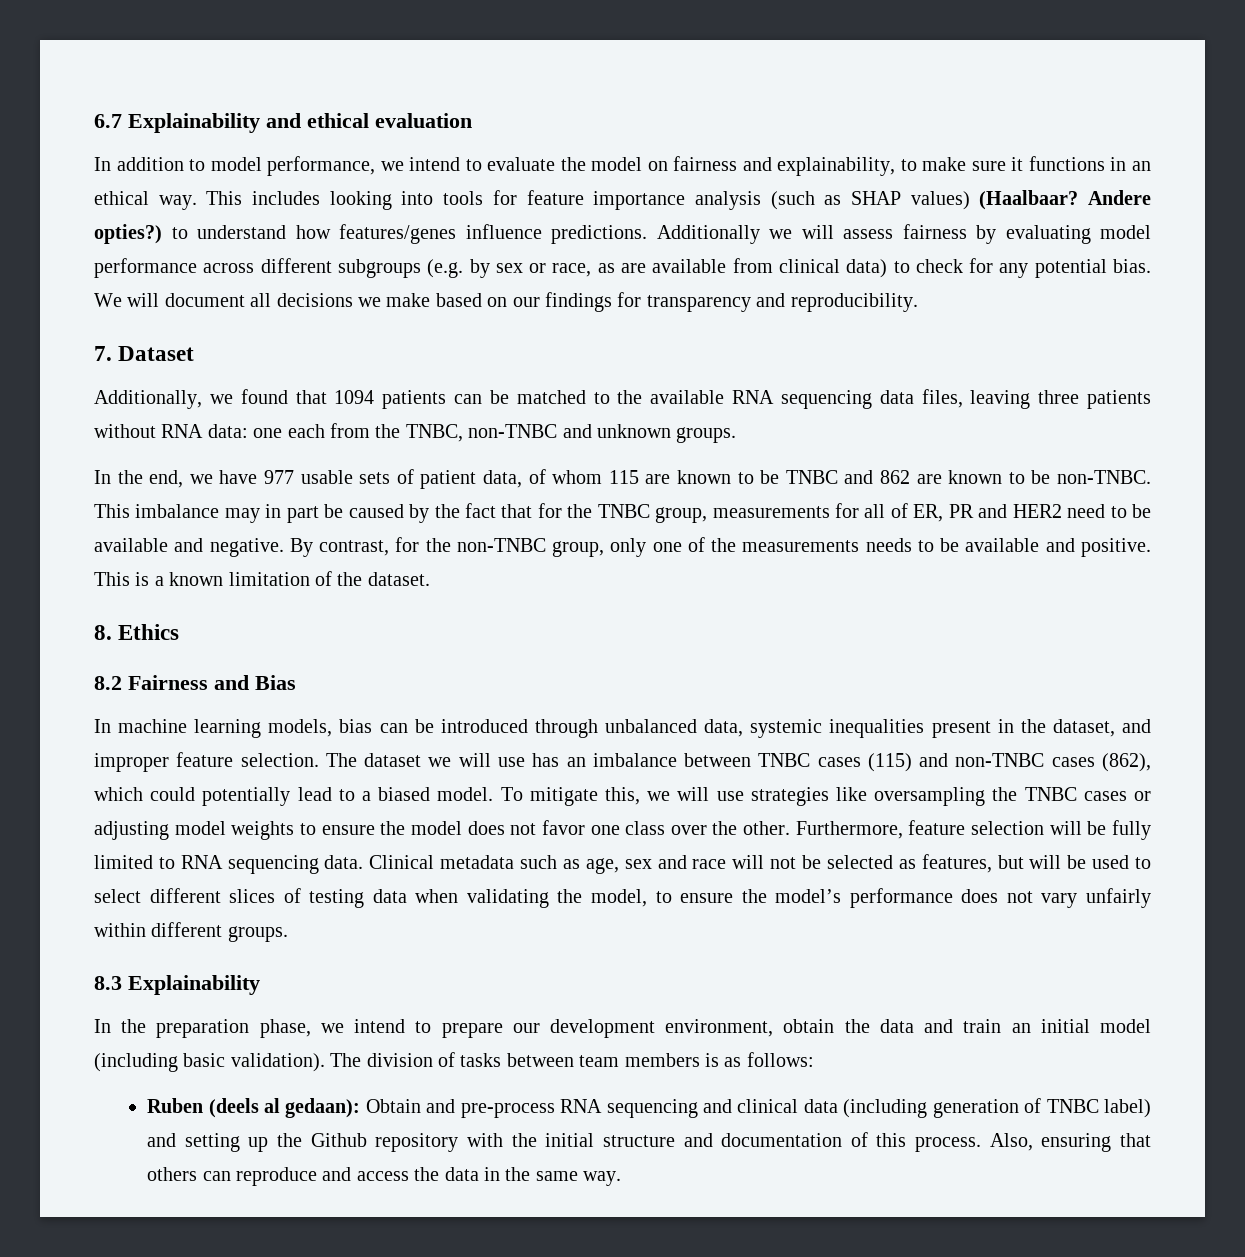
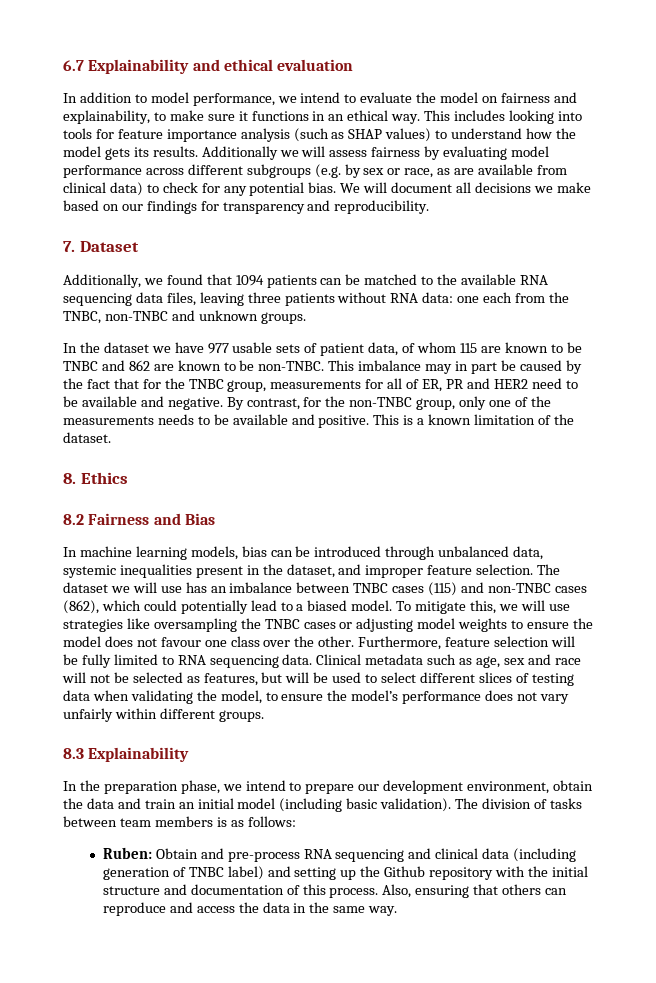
[979,190,1151,210] [94,224,647,244] (Haalbaar? Andere opties?) to understand how features/genes influence predictions. -> [435,128,576,139] [63,146,198,160] to understand how the model gets its results.
[149,470,184,488] end, -> [103,342,149,353] dataset
[541,820,585,835] favor -> [160,637,201,647] favour
[147,1098,361,1118] Ruben (deels al gedaan): -> [102,847,152,859] Ruben:

